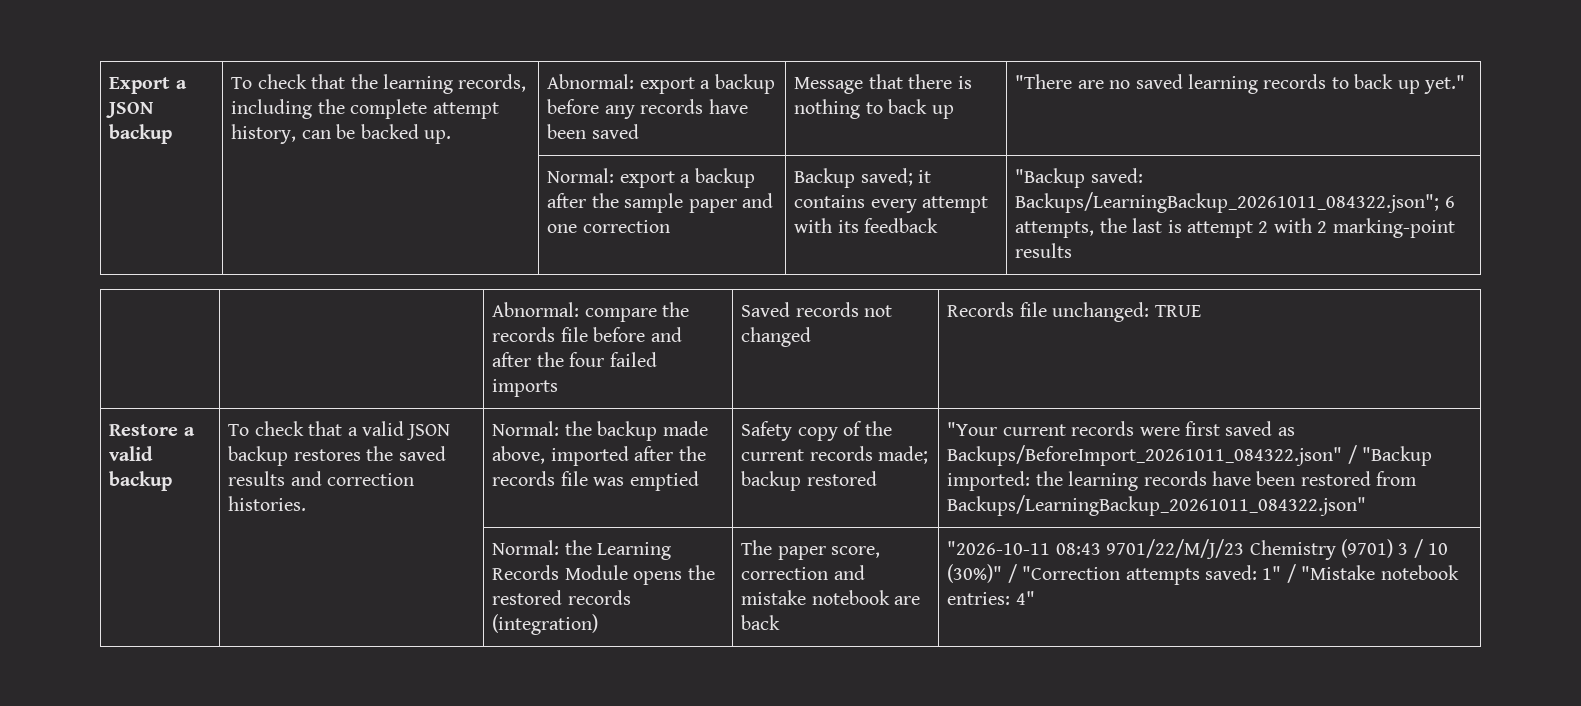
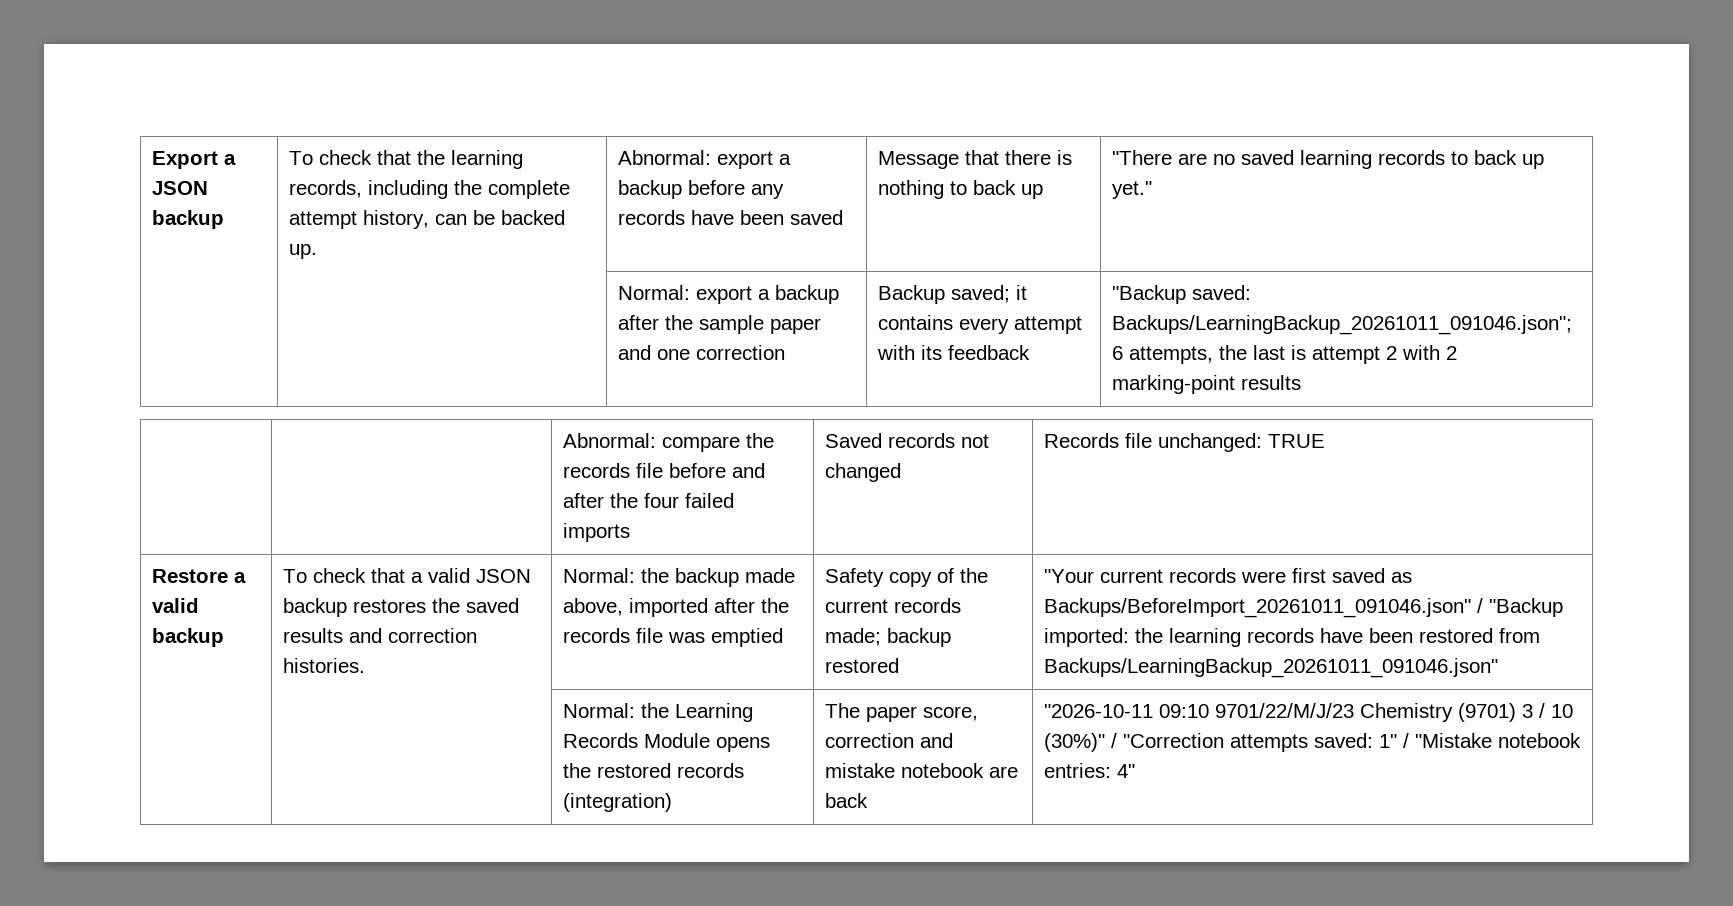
[1015,192,1440,213] Backups/LearningBackup_20261011_084322.json"; -> [1112,315,1573,335] Backups/LearningBackup_20261011_091046.json";
[947,445,1343,466] Backups/BeforeImport_20261011_084322.json" -> [1044,598,1472,618] Backups/BeforeImport_20261011_091046.json"
[947,495,1367,516] Backups/LearningBackup_20261011_084322.json" -> [1044,658,1499,678] Backups/LearningBackup_20261011_091046.json"
[1055,543,1101,555] 08:43 -> [1159,704,1210,718] 09:10

